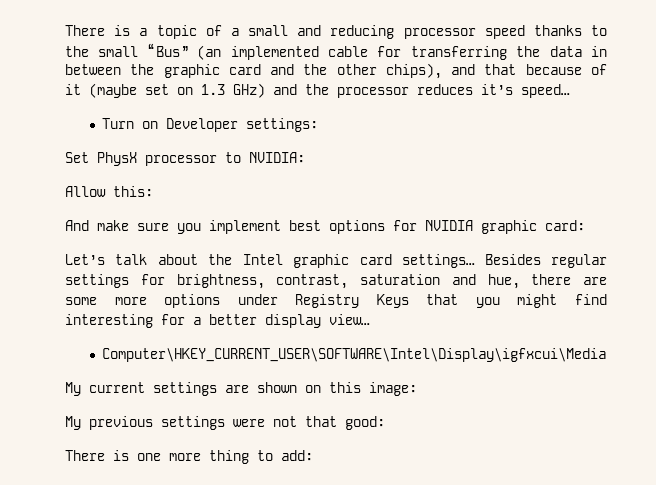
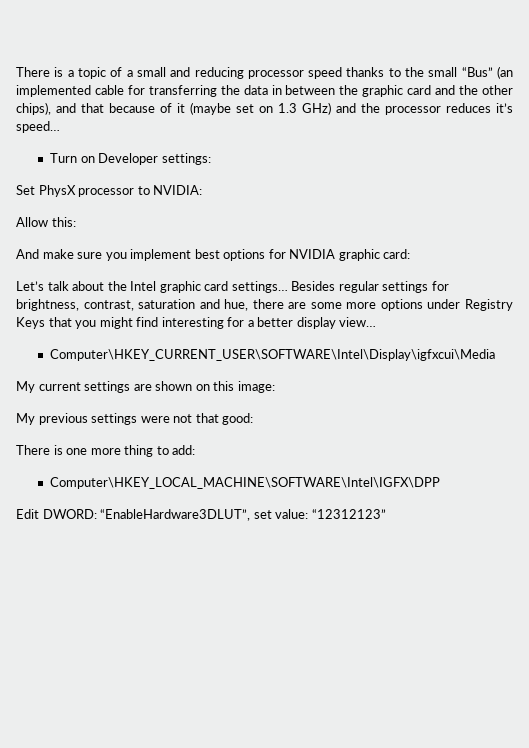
(313, 455) none -> [50,477,441,489] [16,509,386,521] // Computer\HKEY_LOCAL_MACHINE\SOFTWARE\Intel\IGFX\DPP // Edit DWORD: “EnableHardware3DLUT”, set value: “12312123”

